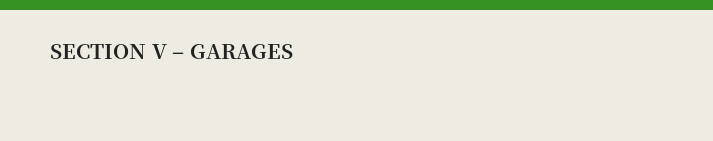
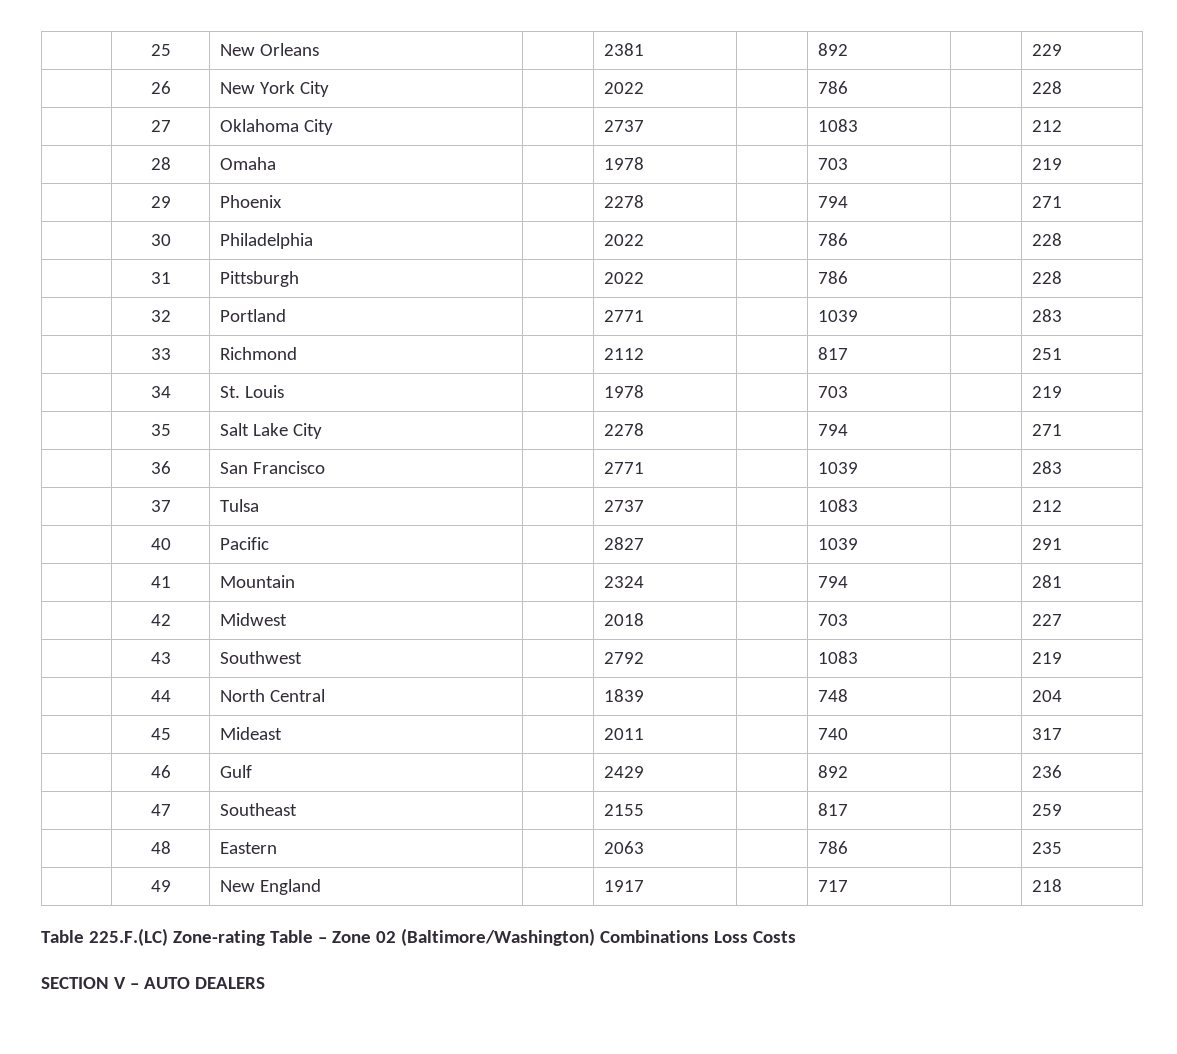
(50, 51) none -> [150,44,171,56] [219,43,319,56] [603,43,644,56] [817,43,848,56] [1031,44,1062,56] [150,81,171,94] [219,81,329,97] [603,82,644,94] [817,81,848,94] [1031,81,1062,94] [150,120,171,132] [219,119,333,135] [603,120,644,132] [817,119,858,132] [1031,120,1062,132] [150,157,171,170] [219,157,276,170] [603,157,644,170] [817,158,848,170] [1031,158,1062,170] [150,196,171,208] [219,195,282,208] [603,195,644,208] [817,196,848,208] [1031,196,1062,208] [150,234,171,246] [219,233,313,249] [603,234,644,246] [817,233,848,246] [1031,233,1062,246] [150,272,171,284] [219,271,299,287] [603,272,644,284] [817,271,848,284] [1031,271,1062,284] [150,310,171,322] [219,309,286,322] [603,310,644,322] [817,310,858,322] [1031,309,1062,322] [150,348,171,360] [219,347,297,360] [603,348,644,360] [817,347,848,360] [1031,348,1062,360] [150,386,171,398] [219,385,284,398] [603,385,644,398] [817,386,848,398] [1031,386,1062,398] [150,424,171,436] [219,423,322,439] [603,423,644,436] [817,424,848,436] [1031,424,1062,436] [150,461,171,474] [219,461,325,474] [603,462,644,474] [817,462,858,474] [1031,461,1062,474] [150,500,171,512] [219,499,259,512] [603,500,644,512] [817,499,858,512] [1031,500,1062,512] [150,538,171,550] [219,537,269,550] [603,537,644,550] [817,538,858,550] [1031,538,1062,550] [150,576,171,588] [219,575,295,588] [603,576,644,588] [817,576,848,588] [1031,575,1062,588] [150,614,171,626] [219,613,287,626] [603,613,644,626] [817,614,848,626] [1031,614,1062,626] [150,652,171,664] [219,651,302,664] [603,652,644,664] [817,651,858,664] [1031,652,1062,664] [150,690,171,702] [219,689,325,702] [603,689,644,702] [817,689,848,702] [1031,690,1062,702] [150,728,171,740] [219,727,282,740] [603,728,644,740] [817,728,848,740] [1031,728,1062,740] [150,765,171,778] [219,765,252,778] [603,766,644,778] [817,765,848,778] [1031,765,1062,778] [150,804,171,816] [219,803,297,816] [603,804,644,816] [817,803,848,816] [1031,804,1062,816] [150,841,171,854] [219,842,277,854] [603,841,644,854] [817,841,848,854] [1031,842,1062,854] [150,880,171,892] [219,879,321,895] [603,880,644,892] [817,880,848,892] [1031,879,1062,892] [41,928,796,946] | 25 | New Orleans | | 2381 | | 892 | | 229 // | 26 | New York City | | 2022 | | 786 | | 228 // | 27 | Oklahoma City | | 2737 | | 1083 | | 212 // | 28 | Omaha | | 1978 | | 703 | | 219 // | 29 | Phoenix | | 2278 | | 794 | | 271 // | 30 | Philadelphia | | 2022 | | 786 | | 228 // | 31 | Pittsburgh | | 2022 | | 786 | | 228 // | 32 | Portland | | 2771 | | 1039 | | 283 // | 33 | Richmond | | 2112 | | 817 | | 251 // | 34 | St. Louis | | 1978 | | 703 | | 219 // | 35 | Salt Lake City | | 2278 | | 794 | | 271 // | 36 | San Francisco | | 2771 | | 1039 | | 283 // | 37 | Tulsa | | 2737 | | 1083 | | 212 // | 40 | Pacific | | 2827 | | 1039 | | 291 // | 41 | Mountain | | 2324 | | 794 | | 281 // | 42 | Midwest | | 2018 | | 703 | | 227 // | 43 | Southwest | | 2792 | | 1083 | | 219 // | 44 | North Central | | 1839 | | 748 | | 204 // | 45 | Mideast | | 2011 | | 740 | | 317 // | 46 | Gulf | | 2429 | | 892 | | 236 // | 47 | Southeast | | 2155 | | 817 | | 259 // | 48 | Eastern | | 2063 | | 786 | | 235 // | 49 | New England | | 1917 | | 717 | | 218 // Table 225.F.(LC) Zone-rating Table – Zone 02 (Baltimore/Washington) Combinations Loss Costs //
[189,44,293,59] GARAGES -> [143,977,265,989] AUTO DEALERS

